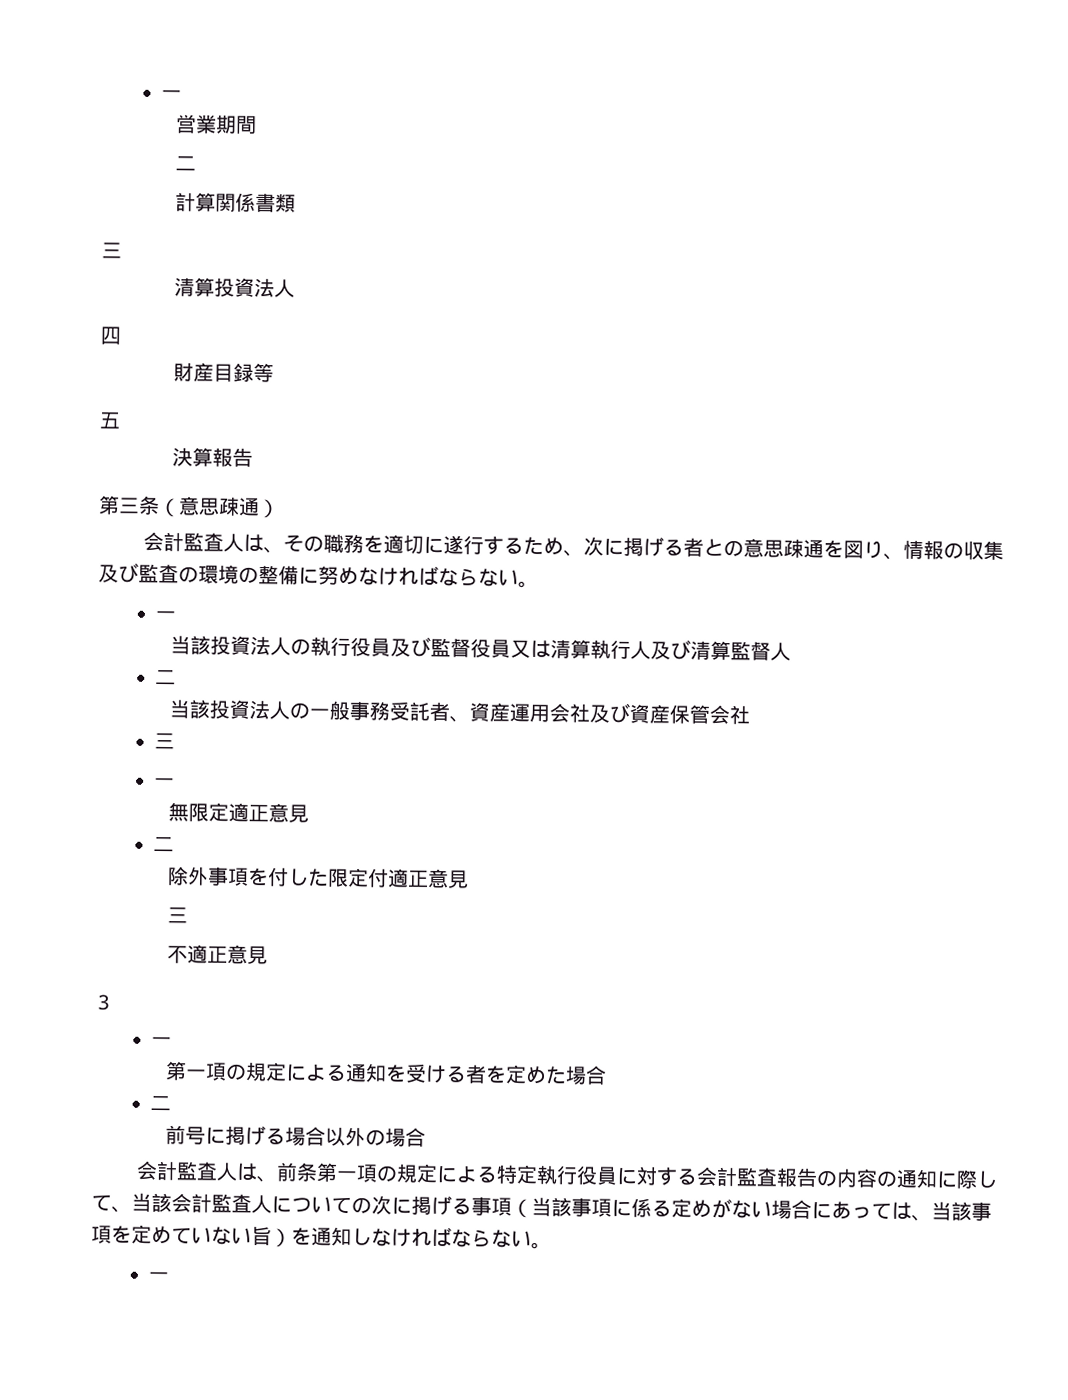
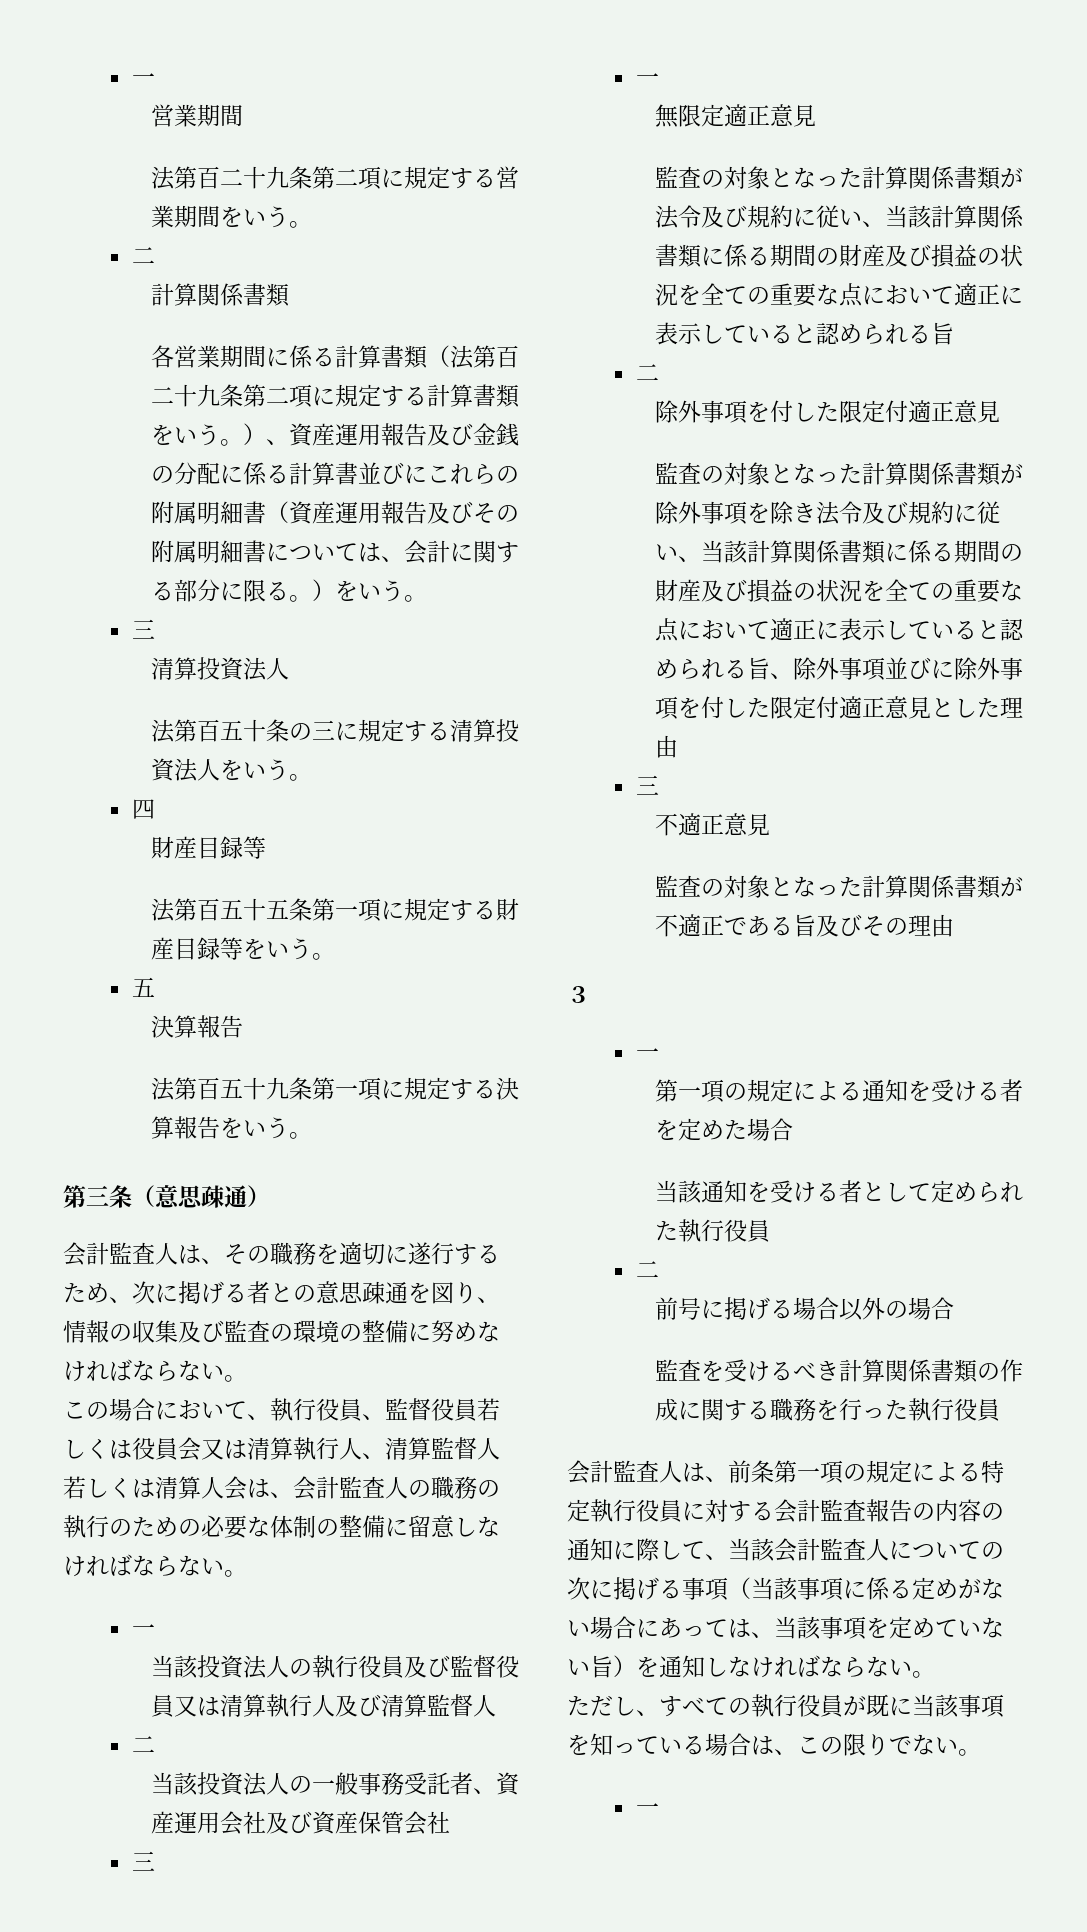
[174,156,196,171] [174,192,296,213] [101,242,122,259] [173,277,295,298] [100,326,121,345] [172,362,274,383] [99,411,121,429] [171,447,253,467] 二 // 計算関係書類 // 三 // 清算投資法人 // 四 // 財産目録等 // 五 // 決算報告 -> [150,166,519,190] [150,205,312,228] [132,247,156,264] [150,283,290,307] [150,345,519,369] [150,384,520,408] [150,423,519,447] [150,462,519,485] [150,501,519,525] [150,540,519,564] [150,579,427,602] [132,619,156,639] [150,657,289,681] [150,719,519,743] [150,758,312,782] [132,799,156,819] [150,836,266,859] [150,898,519,922] [150,937,335,960] [132,977,156,997] [150,1015,243,1038] [150,1077,519,1101] [150,1116,312,1139] 法第百二十九条第二項に規定する営業期間をいう。 // 二 // 計算関係書類 // 各営業期間に係る計算書類（法第百二十九条第二項に規定する計算書類をいう。）、資産運用報告及び金銭の分配に係る計算書並びにこれらの附属明細書（資産運用報告及びその附属明細書については、会計に関する部分に限る。）をいう。 // 三 // 清算投資法人 // 法第百五十条の三に規定する清算投資法人をいう。 // 四 // 財産目録等 // 法第百五十五条第一項に規定する財産目録等をいう。 // 五 // 決算報告 // 法第百五十九条第一項に規定する決算報告をいう。
(539, 584) none -> [63,1398,500,1421] [63,1437,500,1461] [63,1476,500,1500] [63,1515,500,1539] [63,1554,247,1577] // この場合において、執行役員、監督役員若しくは役員会又は清算執行人、清算監督人若しくは清算人会は、会計監査人の職務の執行のための必要な体制の整備に留意しなければならない。
(309, 813) none -> [654,166,1023,190] [654,205,1024,229] [654,244,1023,268] [654,283,1023,307] [654,322,954,345] // 監査の対象となった計算関係書類が法令及び規約に従い、当該計算関係書類に係る期間の財産及び損益の状況を全ての重要な点において適正に表示していると認められる旨
[166,907,188,924] [166,944,268,965] 三 // 不適正意見 -> [654,462,1023,486] [654,501,1000,525] [654,540,1023,564] [654,579,1023,603] [654,618,1024,642] [654,657,1023,681] [654,696,1023,720] [654,735,678,758] [636,775,660,795] [654,813,770,836] [654,875,1023,899] [654,914,954,937] 監査の対象となった計算関係書類が除外事項を除き法令及び規約に従い、当該計算関係書類に係る期間の財産及び損益の状況を全ての重要な点において適正に表示していると認められる旨、除外事項並びに除外事項を付した限定付適正意見とした理由 // 三 // 不適正意見 // 監査の対象となった計算関係書類が不適正である旨及びその理由
(607, 1075) none -> [654,1180,1023,1204] [654,1219,770,1242] // 当該通知を受ける者として定められた執行役員
(426, 1137) none -> [654,1359,1023,1383] [654,1398,1000,1421] // 監査を受けるべき計算関係書類の作成に関する職務を行った執行役員
(552, 1246) none -> [567,1694,1004,1718] [567,1733,981,1756] // ただし、すべての執行役員が既に当該事項を知っている場合は、この限りでない。

